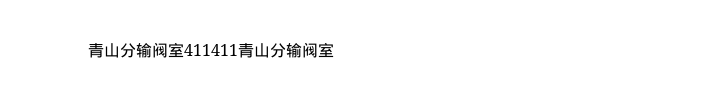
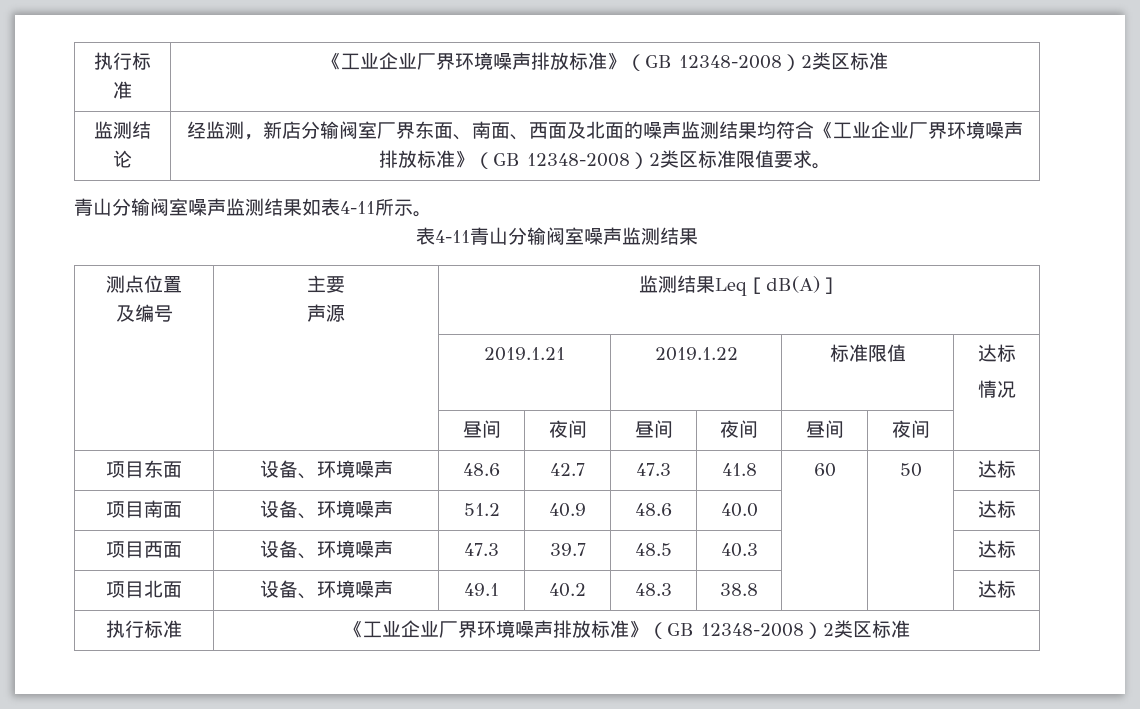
[88,42,334,58] 青山分输阀室411411青山分输阀室 -> [94,52,151,70] [113,81,132,99] [322,52,888,71] [94,121,151,139] [113,150,132,168] [187,121,1023,140] [379,150,831,169] [74,198,432,217] [416,227,698,245] [106,275,182,293] [115,304,173,322] [307,275,345,293] [307,304,345,322] [639,275,839,296] [484,347,565,361] [654,347,738,361] [829,344,906,362] [977,344,1016,362] [977,380,1016,398] [462,420,501,438] [548,420,587,438] [634,420,673,438] [720,420,758,438] [805,420,844,438] [891,420,930,438] [106,460,182,478] [259,460,393,479] [463,463,500,476] [550,463,585,476] [636,463,671,476] [721,463,757,476] [813,463,836,477] [899,463,922,477] [977,460,1016,478] [106,500,182,518] [259,500,393,519] [463,503,500,516] [549,503,586,517] [635,503,672,516] [720,503,758,517] [977,500,1016,518] [106,541,182,558] [259,540,393,559] [464,543,499,556] [549,543,586,556] [635,543,672,556] [720,543,758,557] [977,540,1016,558] [106,580,182,598] [259,580,393,599] [464,583,499,596] [549,583,586,597] [635,583,672,596] [720,583,758,596] [977,580,1016,598] [106,620,182,638] [343,620,910,639] 执行标准 | 《工业企业厂界环境噪声排放标准》（GB 12348-2008）2类区标准 // 监测结论 | 经监测，新店分输阀室厂界东面、南面、西面及北面的噪声监测结果均符合《工业企业厂界环境噪声排放标准》（GB 12348-2008）2类区标准限值要求。 // 青山分输阀室噪声监测结果如表4-11所示。 // 表4-11青山分输阀室噪声监测结果 // 测点位置 // 及编号 | 主要 // 声源 | 监测结果Leq［dB(A)］ // | | 2019.1.21 | 2019.1.22 | 标准限值 | 达标 // 情况 // | | 昼间 | 夜间 | 昼间 | 夜间 | 昼间 | 夜间 | // 项目东面 | 设备、环境噪声 | 48.6 | 42.7 | 47.3 | 41.8 | 60 | 50 | 达标 // 项目南面 | 设备、环境噪声 | 51.2 | 40.9 | 48.6 | 40.0 | | | 达标 // 项目西面 | 设备、环境噪声 | 47.3 | 39.7 | 48.5 | 40.3 | | | 达标 // 项目北面 | 设备、环境噪声 | 49.1 | 40.2 | 48.3 | 38.8 | | | 达标 // 执行标准 | 《工业企业厂界环境噪声排放标准》（GB 12348-2008）2类区标准

